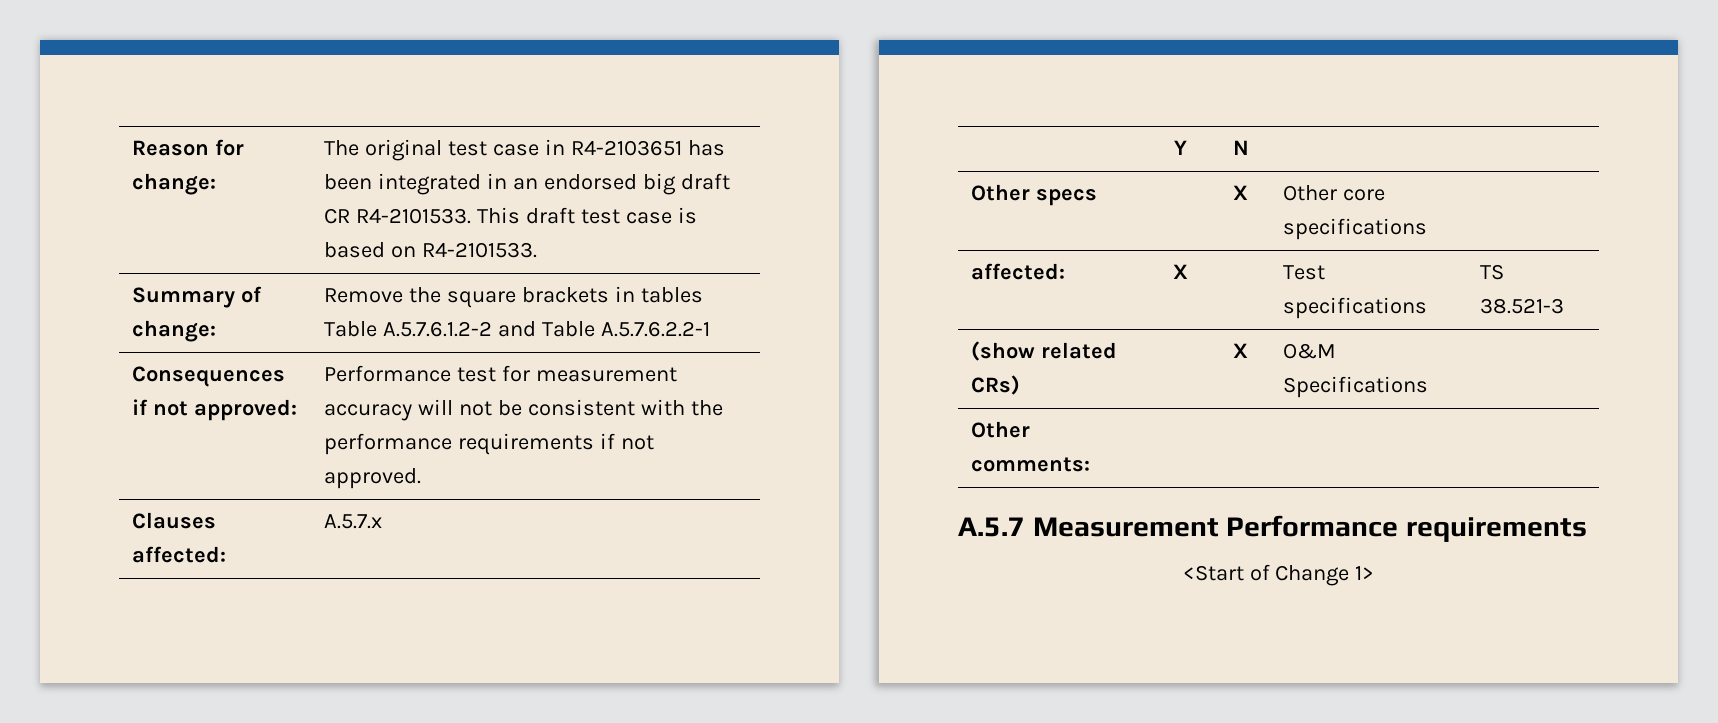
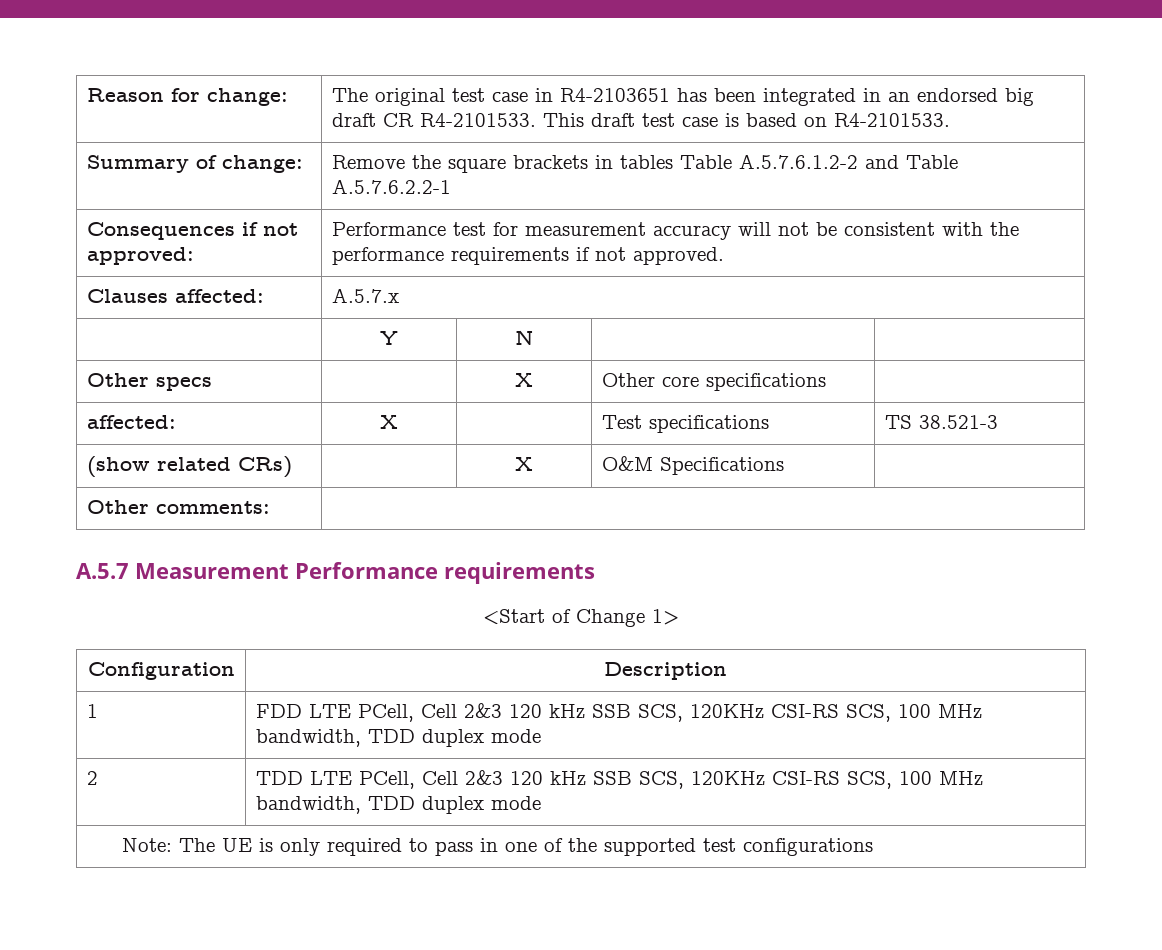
(1375, 573) none -> [87,662,235,680] [604,662,727,680] [86,704,98,718] [255,703,982,722] [255,729,541,747] [86,771,98,785] [255,770,983,789] [255,796,541,814] [122,838,874,856] // Configuration | Description // 1 | FDD LTE PCell, Cell 2&3 120 kHz SSB SCS, 120KHz CSI-RS SCS, 100 MHz bandwidth, TDD duplex mode // 2 | TDD LTE PCell, Cell 2&3 120 kHz SSB SCS, 120KHz CSI-RS SCS, 100 MHz bandwidth, TDD duplex mode // Note: The UE is only required to pass in one of the supported test configurations

